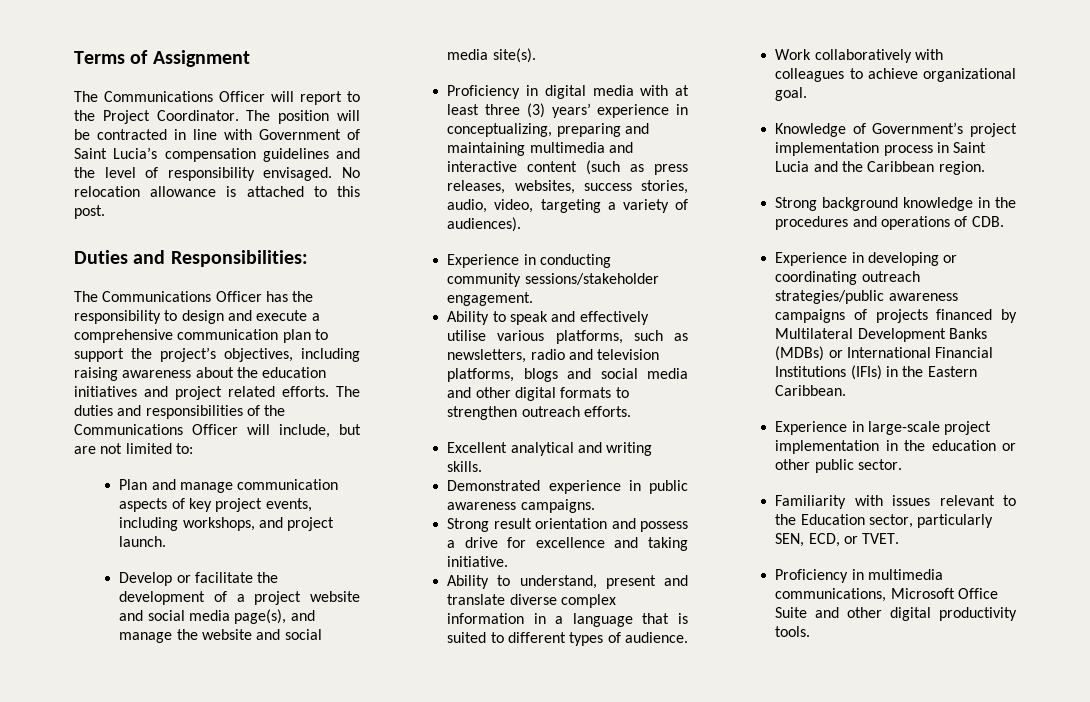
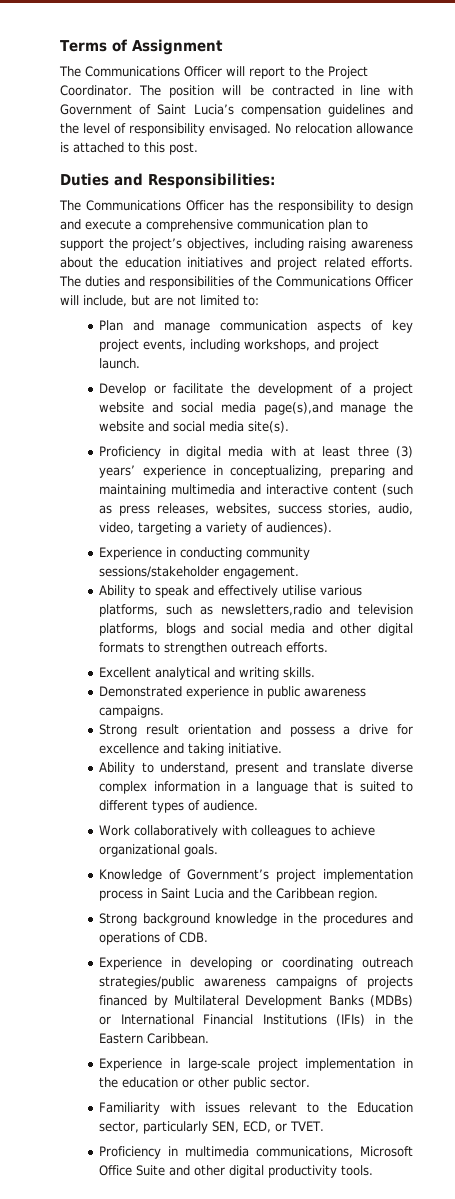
[234,609,315,624] page(s), and -> [263,402,333,415] page(s),and
[447,349,565,363] newsletters, radio -> [220,604,322,616] newsletters,radio
[775,87,808,101] goal. -> [184,844,219,857] goals.

